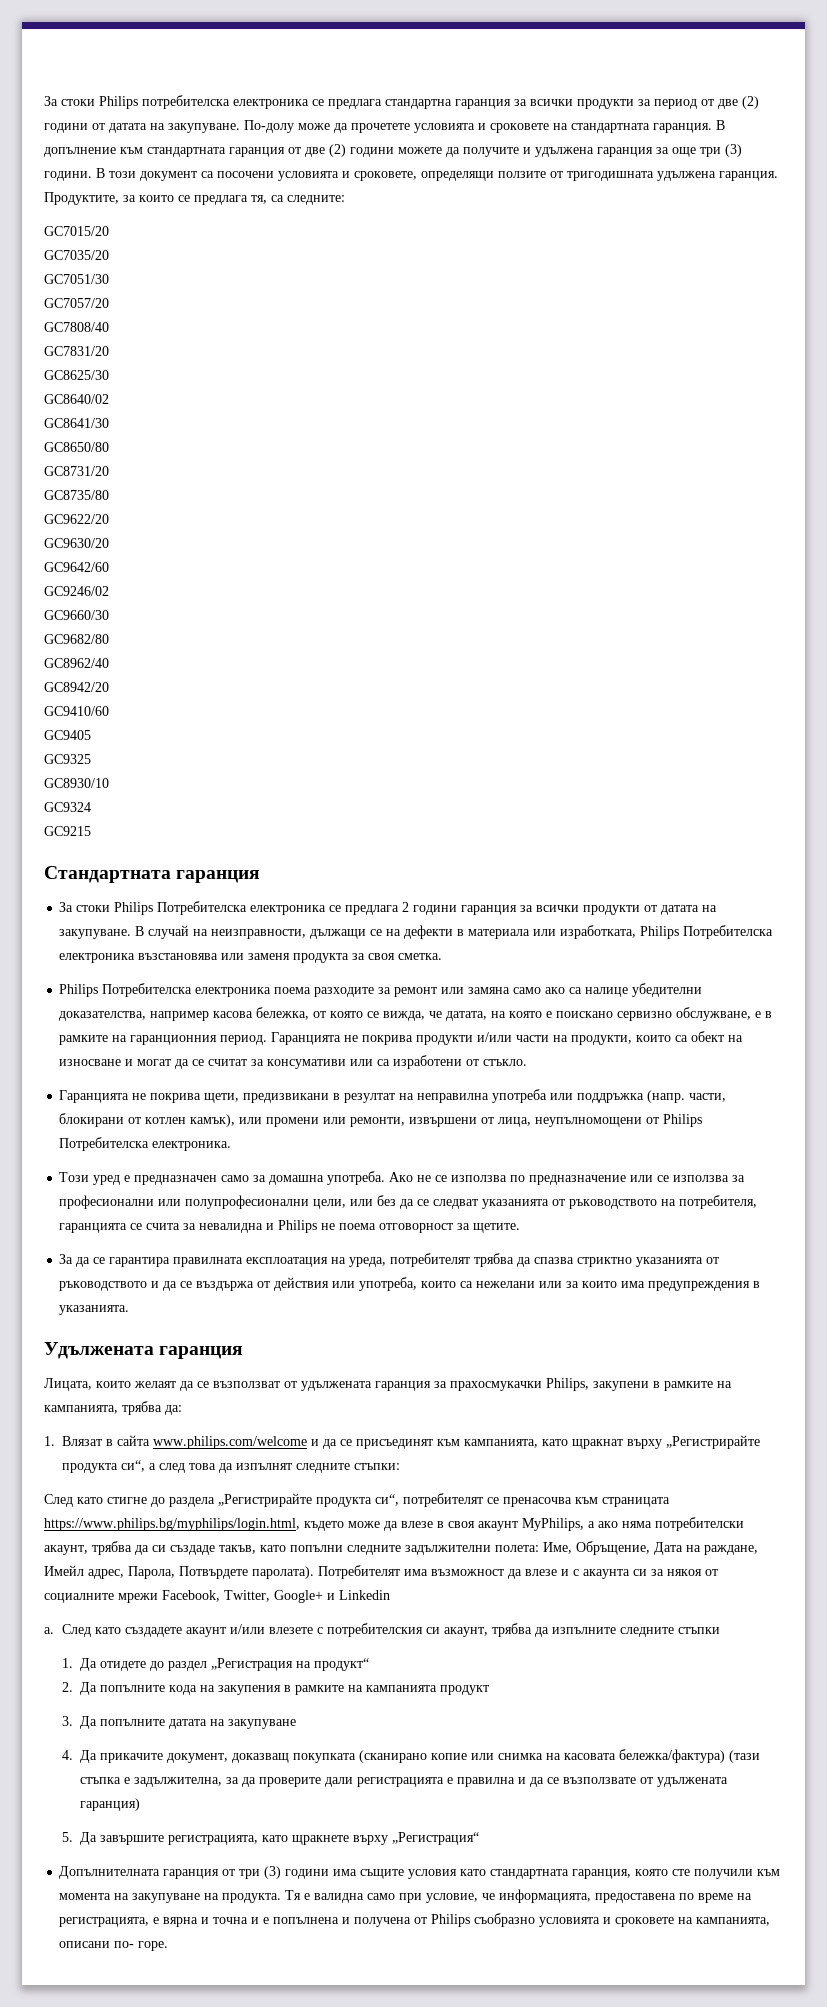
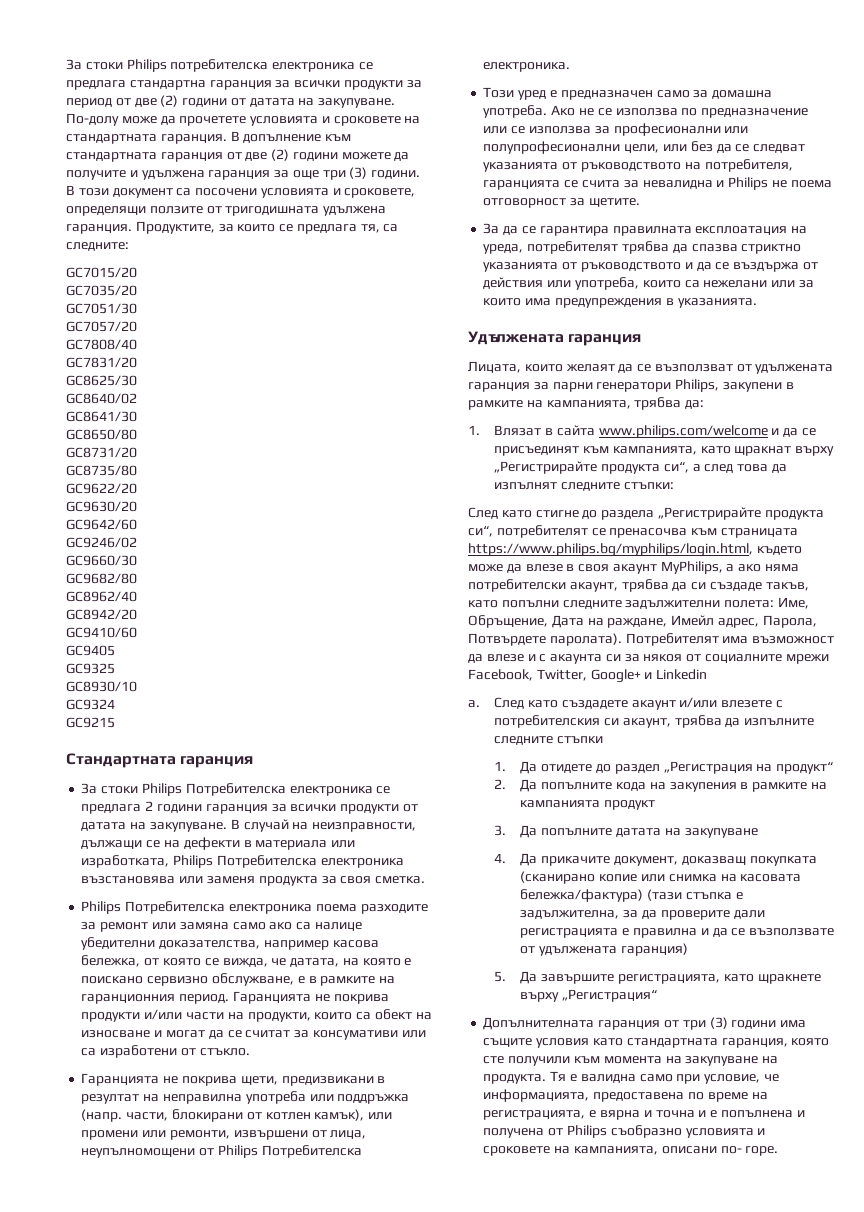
[450,1381,542,1391] прахосмукачки -> [552,382,672,392] парни генератори

